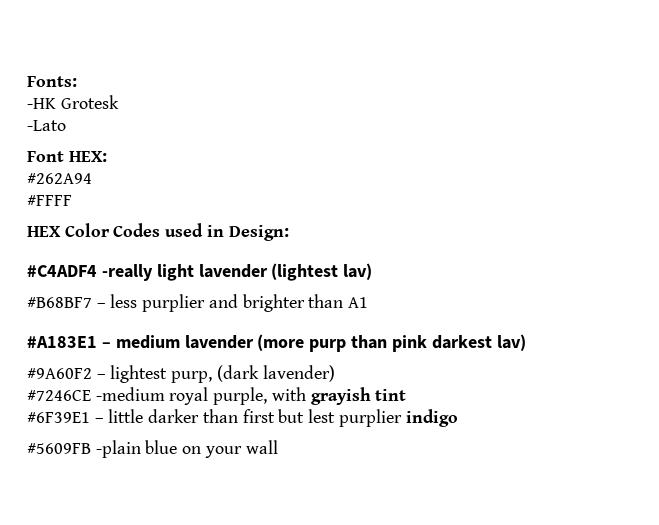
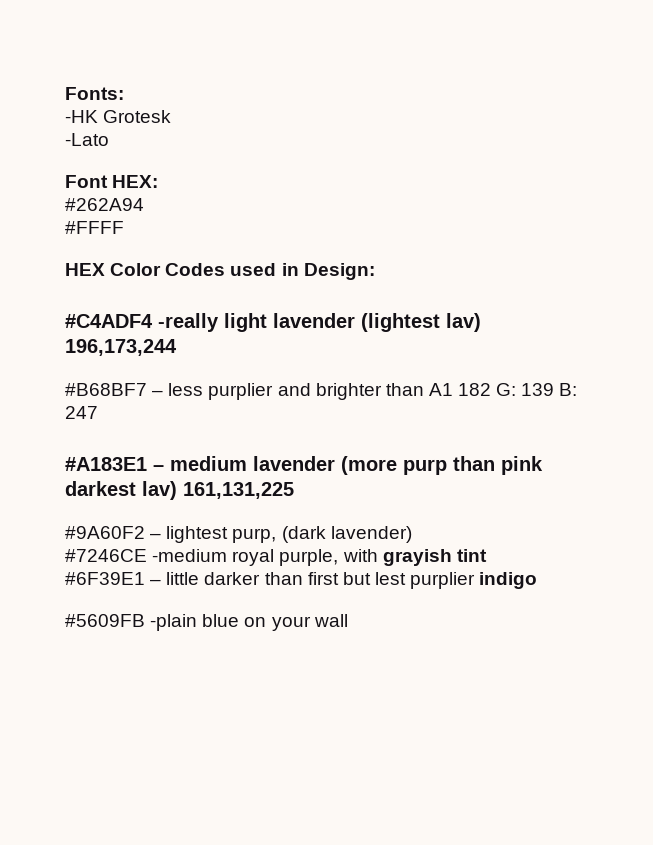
(373, 271) none -> [65,339,177,356] 196,173,244
(369, 302) none -> [458,383,578,396] [65,406,98,419] 182 G: 139 B: 247
(526, 342) none -> [183,482,294,499] 161,131,225

